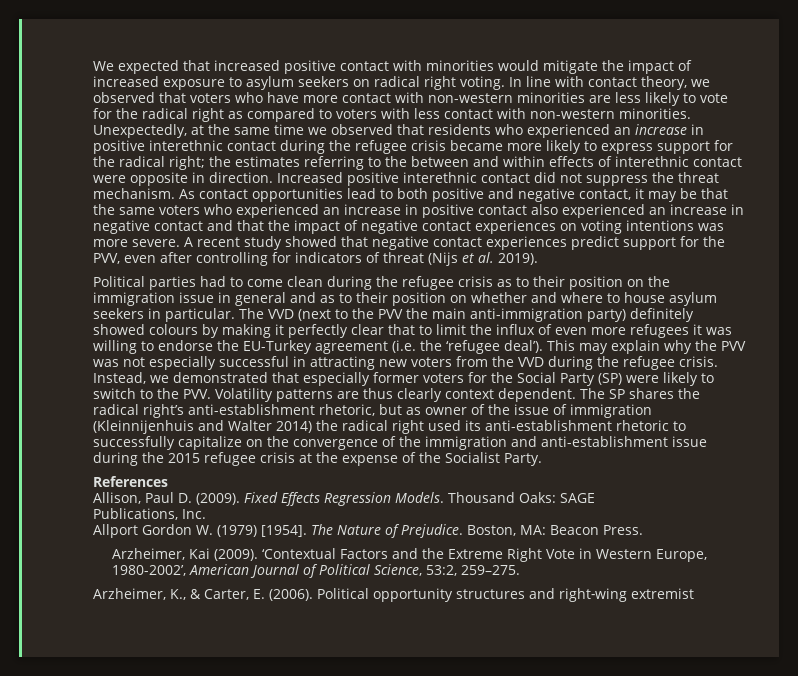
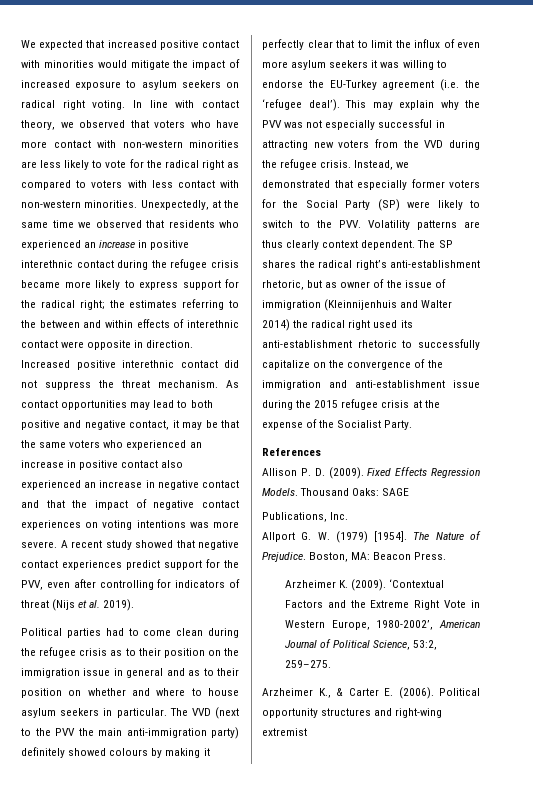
(343, 195) none -> [130,402,151,410] may
[630,324,689,338] refugees -> [291,60,369,70] asylum seekers
[93,492,174,504] Allison, Paul -> [262,468,311,476] Allison P.
[142,524,192,535] Gordon -> [301,532,312,540] G.
[111,548,210,560] Arzheimer, Kai -> [284,580,348,588] Arzheimer K.
[93,588,166,600] Arzheimer, -> [262,688,313,696] Arzheimer
[204,589,249,600] Carter, -> [348,688,379,696] Carter

